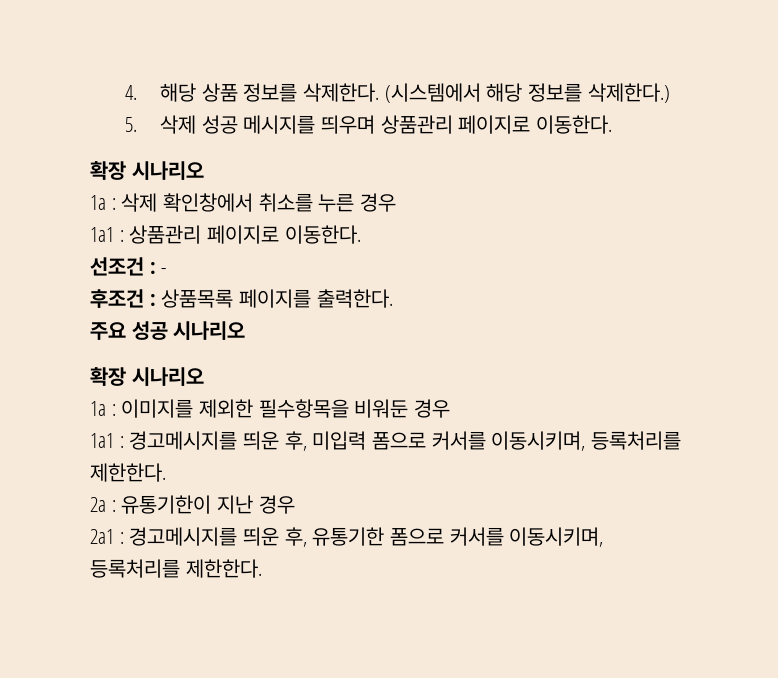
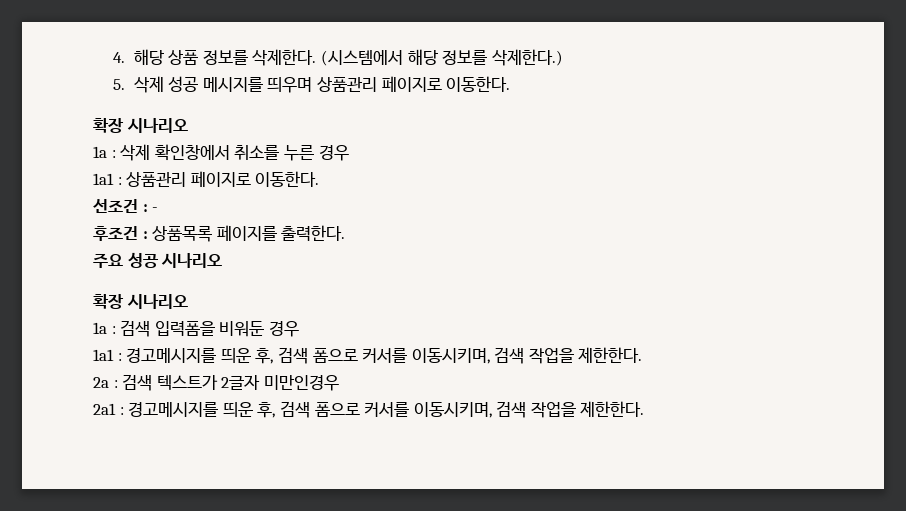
[121,399,349,418] 이미지를 제외한 필수항목을 -> [120,320,215,337] 검색 입력폼을
[312,431,682,451] 미입력 폼으로 커서를 이동시키며, 등록처리를 -> [277,347,574,364] 검색 폼으로 커서를 이동시키며, 검색 작업을
[121,495,295,514] 유통기한이 지난 경우 -> [122,374,339,391] 검색 텍스트가 2글자 미만인경우
[312,527,604,547] [90,559,180,578] 유통기한 폼으로 커서를 이동시키며, 등록처리를 -> [279,401,576,418] 검색 폼으로 커서를 이동시키며, 검색 작업을

